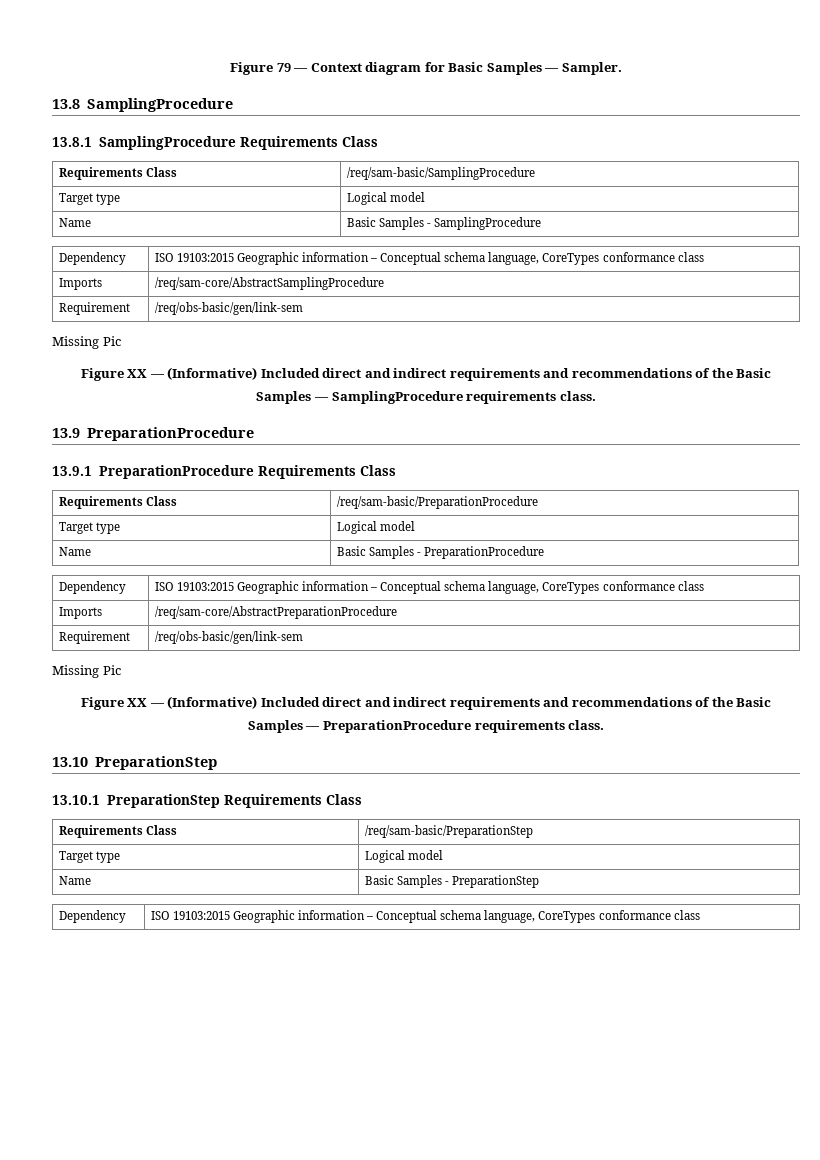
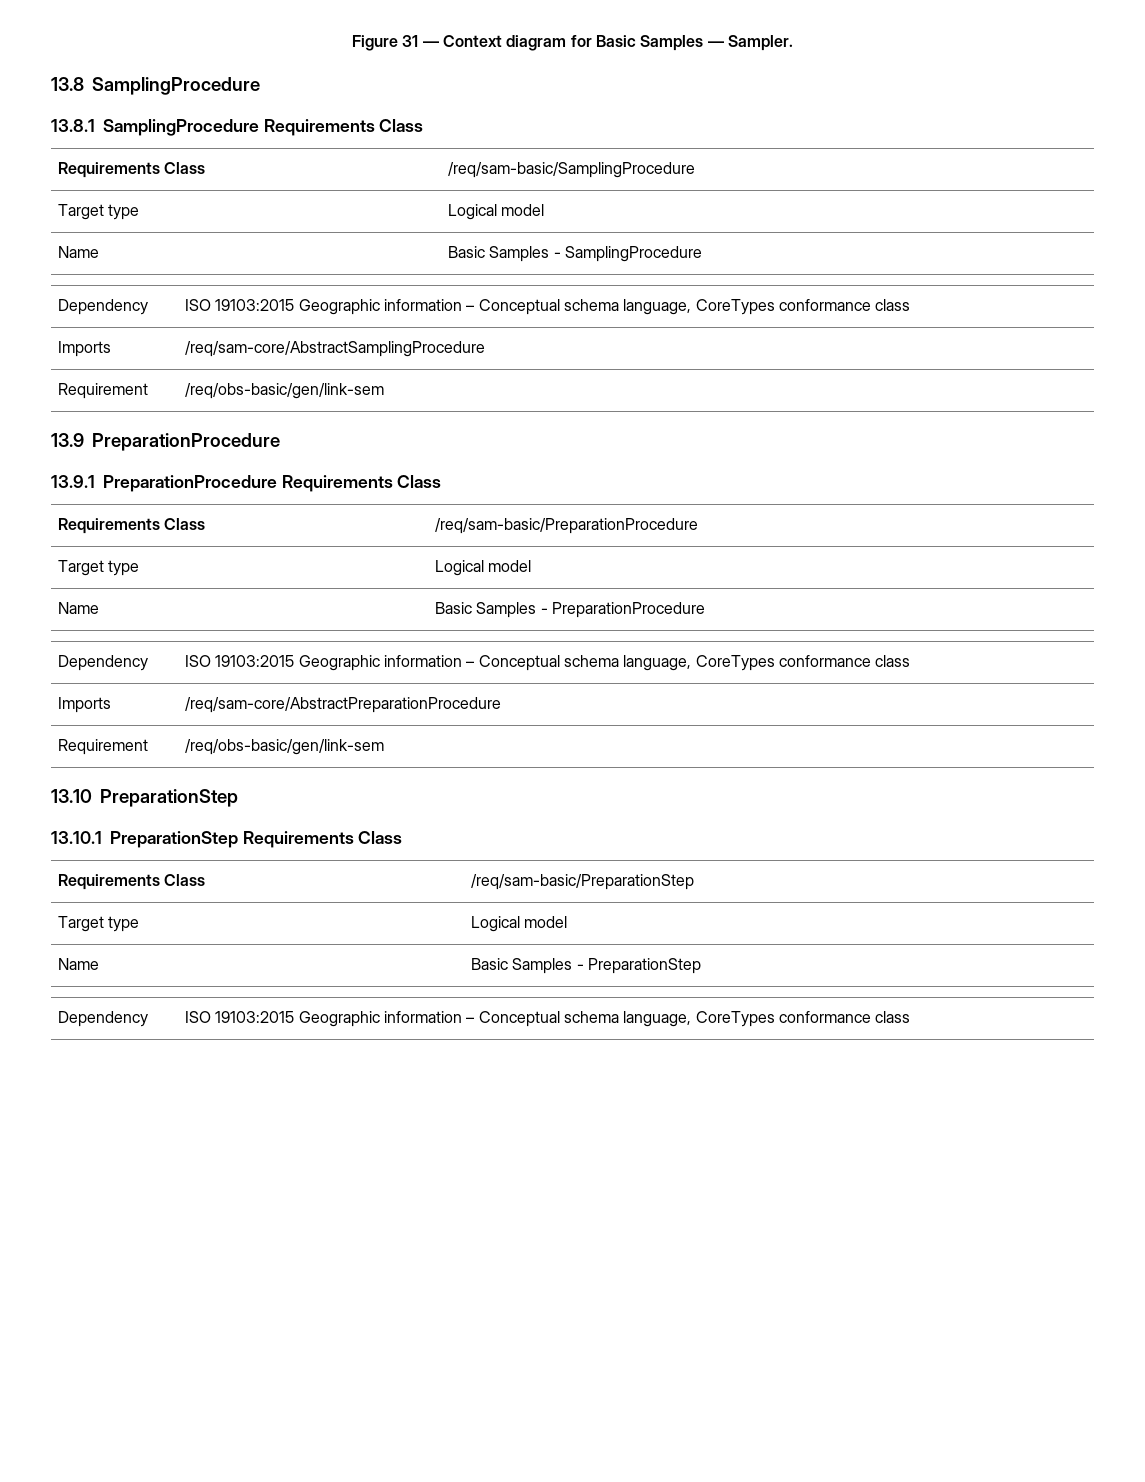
[230,62,291,75] Figure 79 -> [352,35,419,51] Figure 31
[52,336,121,349] [80,367,772,381] [256,391,596,404] // Missing Pic // Figure XX — (Informative) Included direct and indirect requirements and recommendations of the Basic Samples — SamplingProcedure requirements class. -> (385, 391) none
[52,665,121,678] [80,696,772,710] [247,720,605,733] // Missing Pic // Figure XX — (Informative) Included direct and indirect requirements and recommendations of the Basic Samples — PreparationProcedure requirements class. -> (385, 747) none

